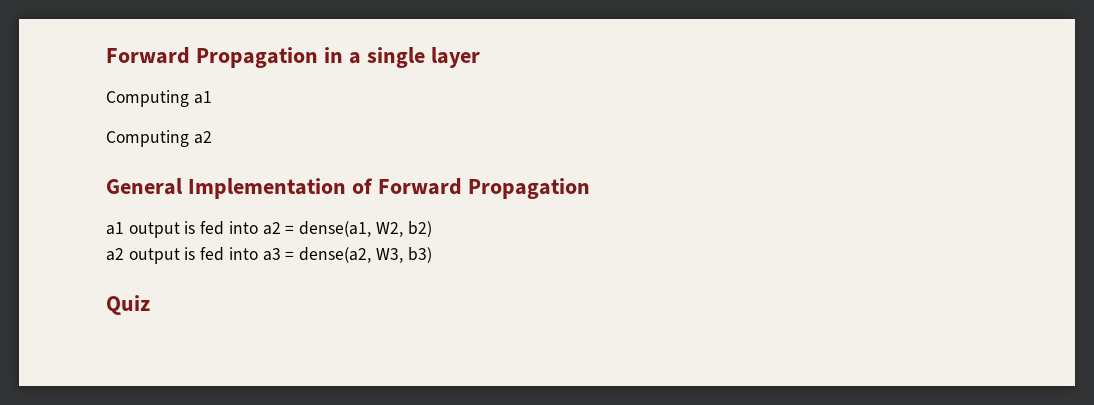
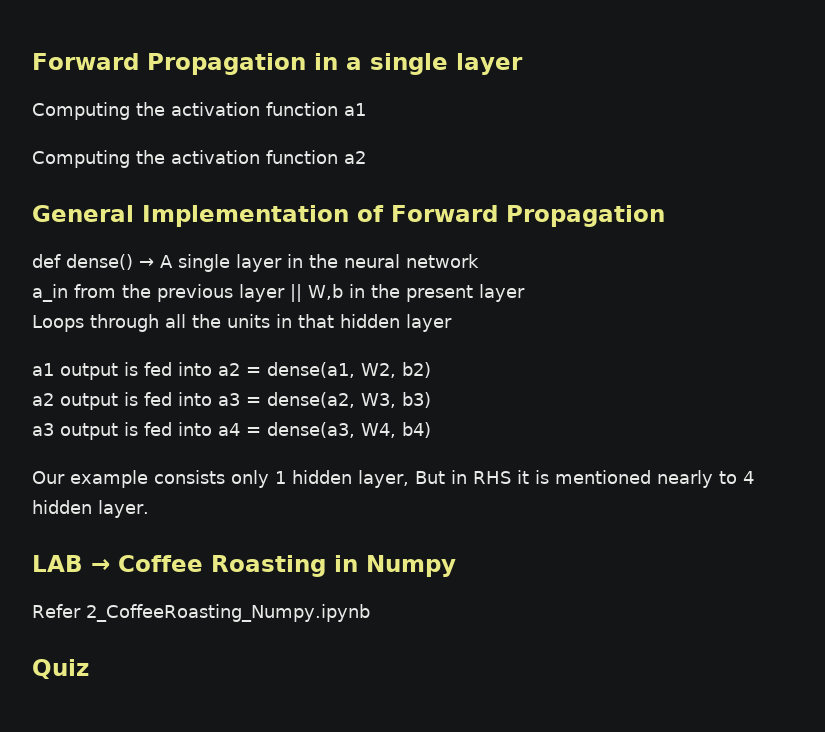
(189, 98) none -> [136,102,338,116] the activation function
(189, 138) none -> [136,150,338,164] the activation function
(590, 188) none -> [32,254,479,272] [32,284,525,302] [32,314,452,332] // def dense() → A single layer in the neural network // a_in from the previous layer || W,b in the present layer // Loops through all the units in that hidden layer
(432, 255) none -> [32,422,431,440] [32,470,754,488] [32,500,149,518] [32,555,456,577] [32,604,370,622] // a3 output is fed into a4 = dense(a3, W4, b4) // Our example consists only 1 hidden layer, But in RHS it is mentioned nearly to 4 hidden layer. // LAB → Coffee Roasting in Numpy // Refer 2_CoffeeRoasting_Numpy.ipynb

